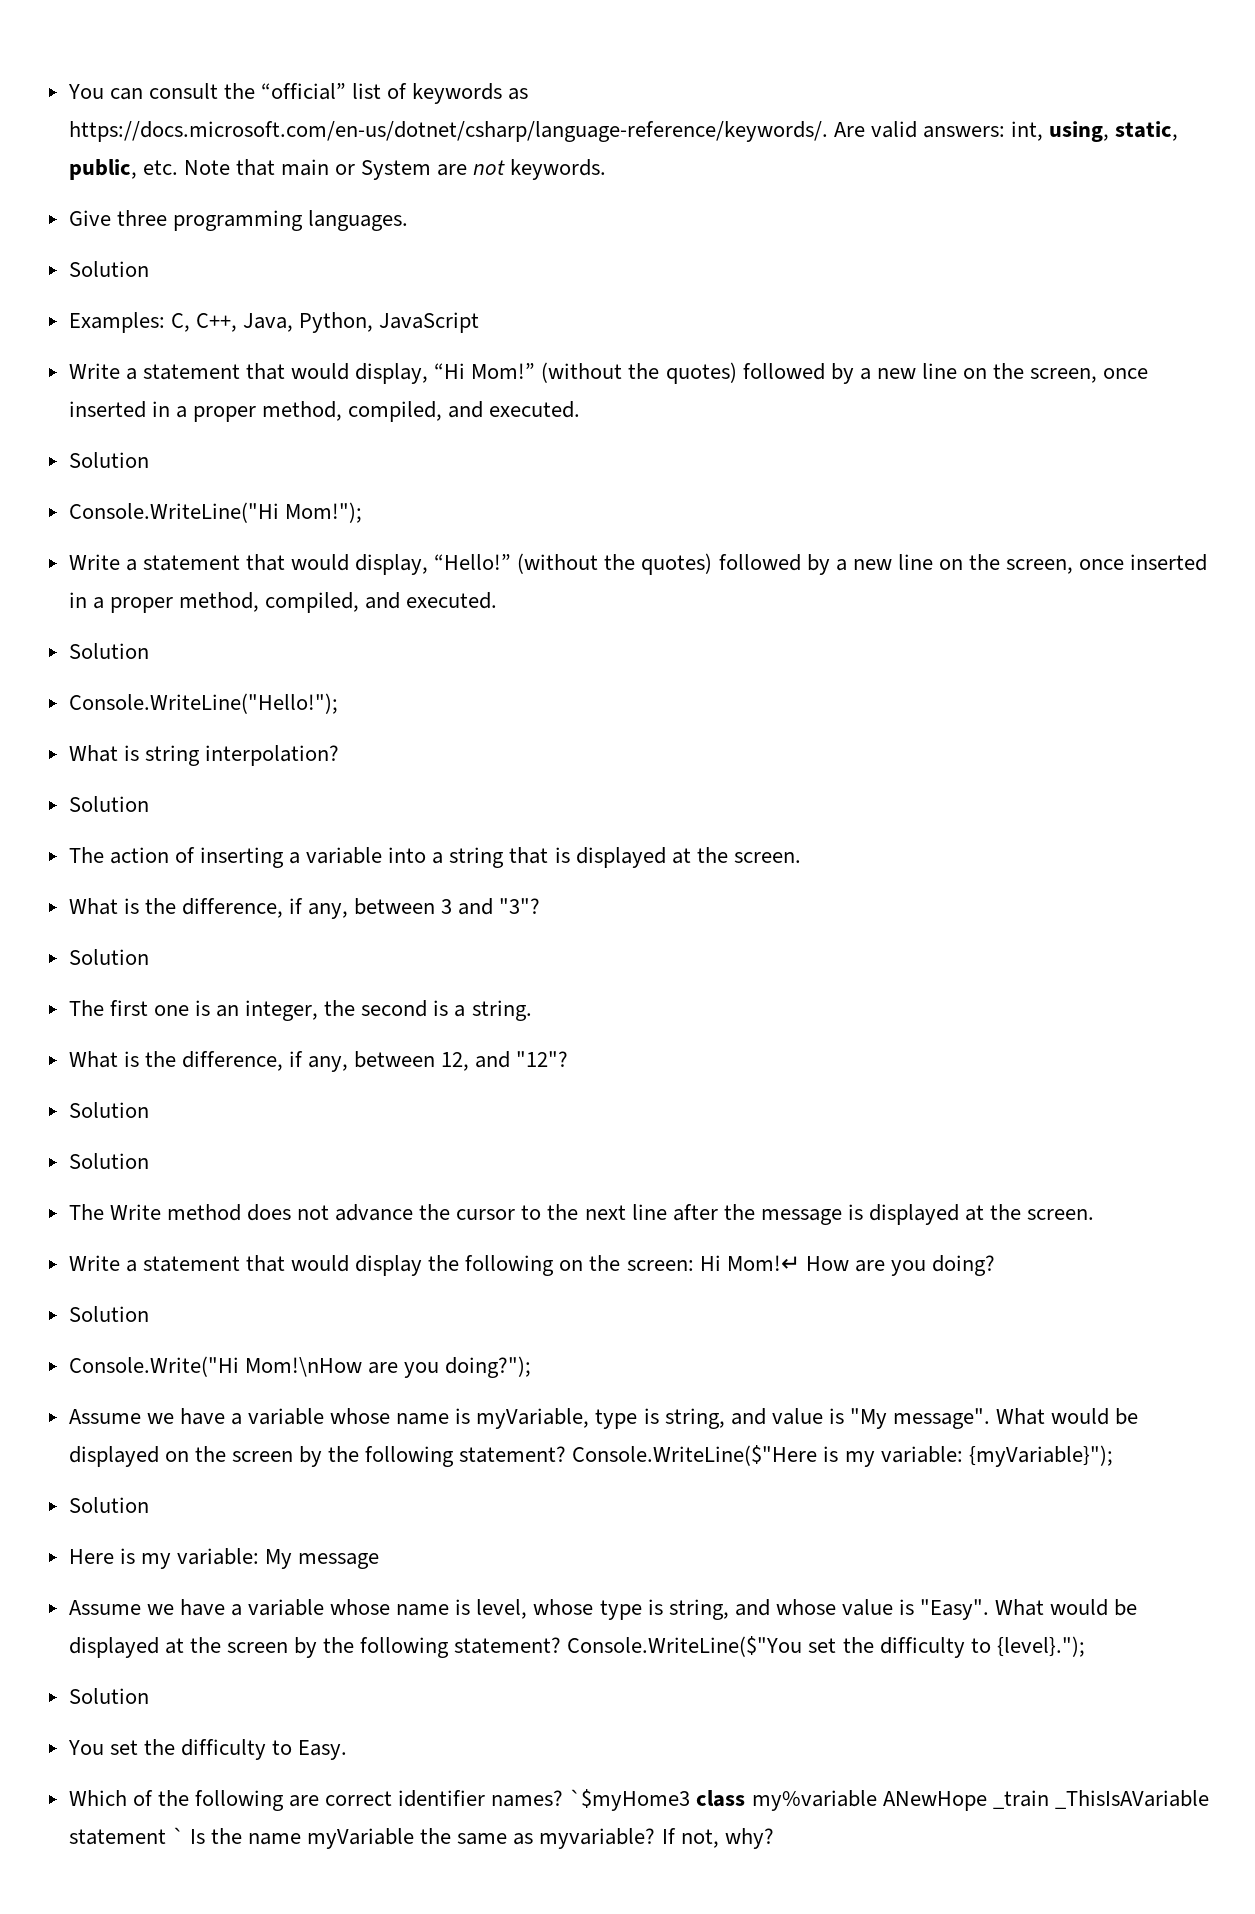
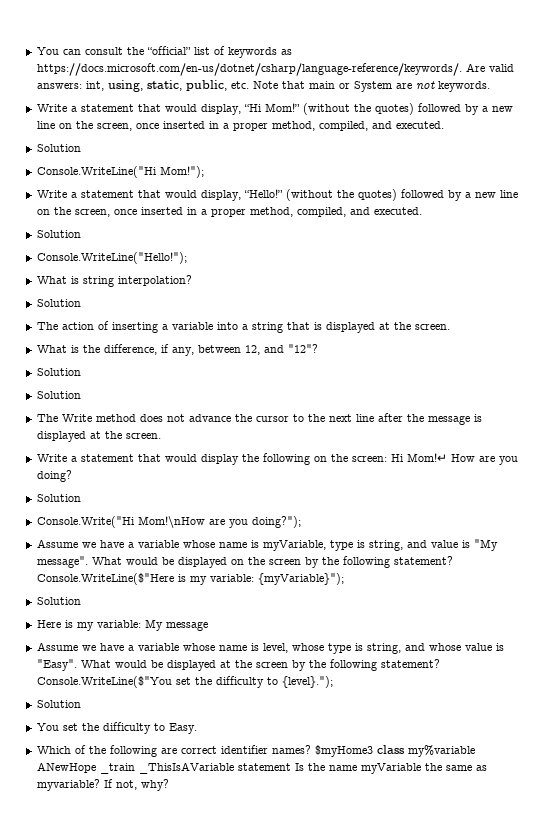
[68,210,408,231] [68,261,149,277] [68,312,480,333] // Give three programming languages. // Solution // Examples: C, C++, Java, Python, JavaScript -> (490, 86) none
[68,898,541,919] [68,949,149,965] [68,1000,532,1021] // What is the difference, if any, between 3 and "3"? // Solution // The first one is an integer, the second is a string. -> (450, 327) none
[569,1789,691,1811] `$myHome3 -> [314,745,373,757] $myHome3
[171,1827,184,1844] ` -> (291, 767) none

